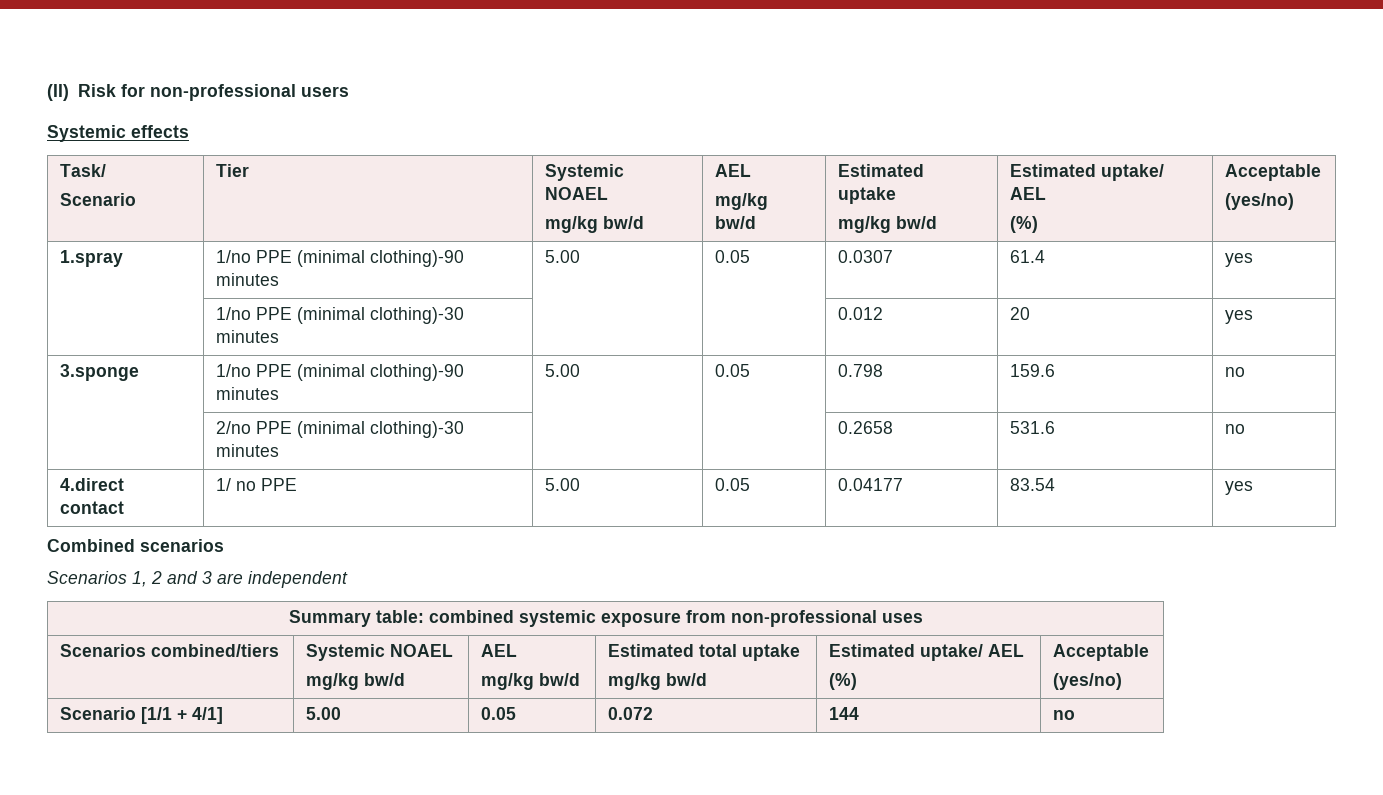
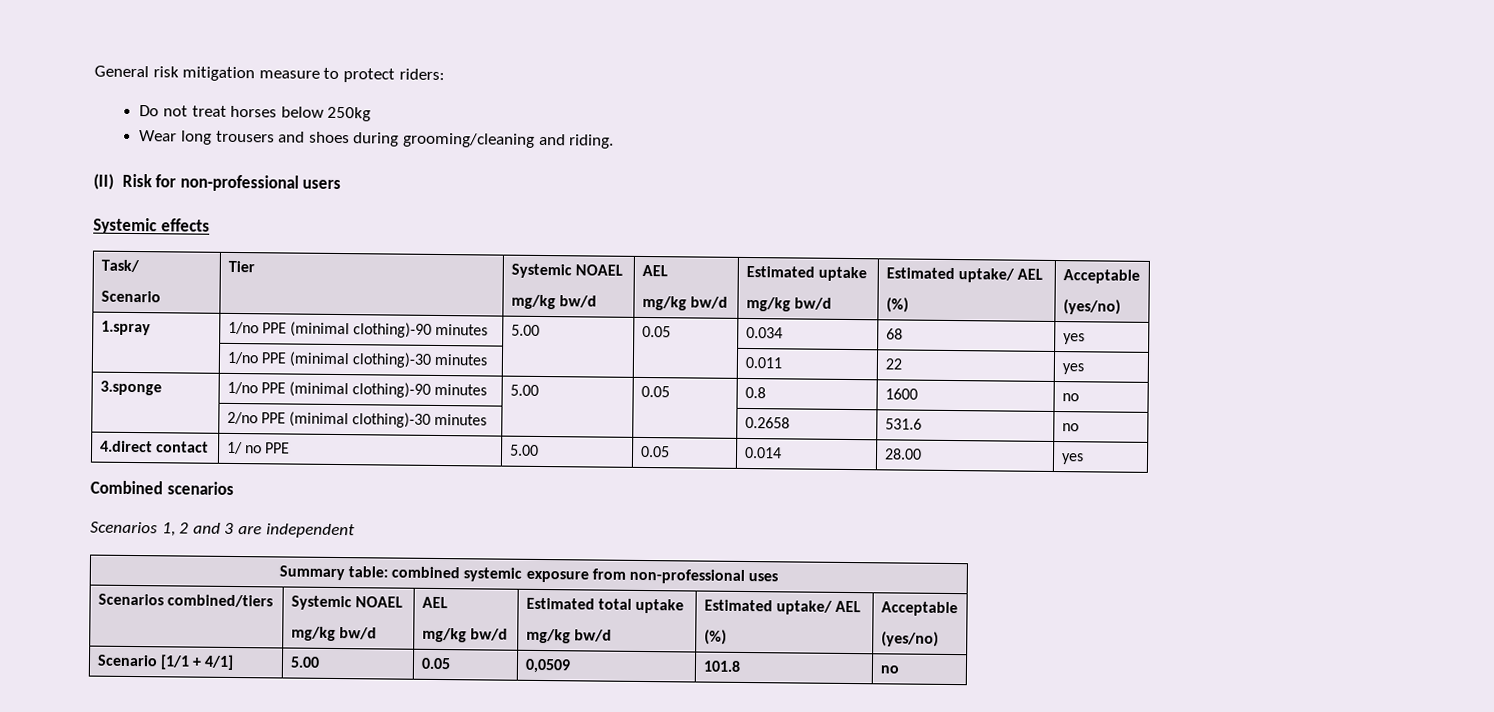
(47, 92) none -> [94,65,445,83] [139,105,372,122] [139,130,615,149] General risk mitigation measure to protect riders: // Do not treat horses below 250kg // Wear long trousers and shoes during grooming/cleaning and riding. //
[837,250,893,263] [1009,250,1045,263] 0.0307 | 61.4 -> [745,326,783,339] [885,328,903,340] 0.034 | 68
[837,307,883,320] [1009,307,1030,320] 0.012 | 20 -> [744,356,782,369] [884,358,902,370] 0.011 | 22
[837,364,883,377] [1009,364,1055,377] 0.798 | 159.6 -> [744,386,766,399] [884,388,918,400] 0.8 | 1600
[837,478,903,491] [1009,478,1055,491] 0.04177 | 83.54 -> [744,446,782,459] [883,448,922,460] 0.014 | 28.00
[607,707,653,720] [828,707,859,720] 0.072 | 144 -> [524,658,571,674] [702,660,741,672] 0,0509 | 101.8

